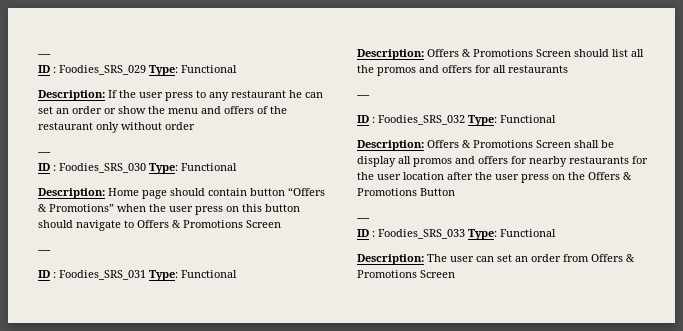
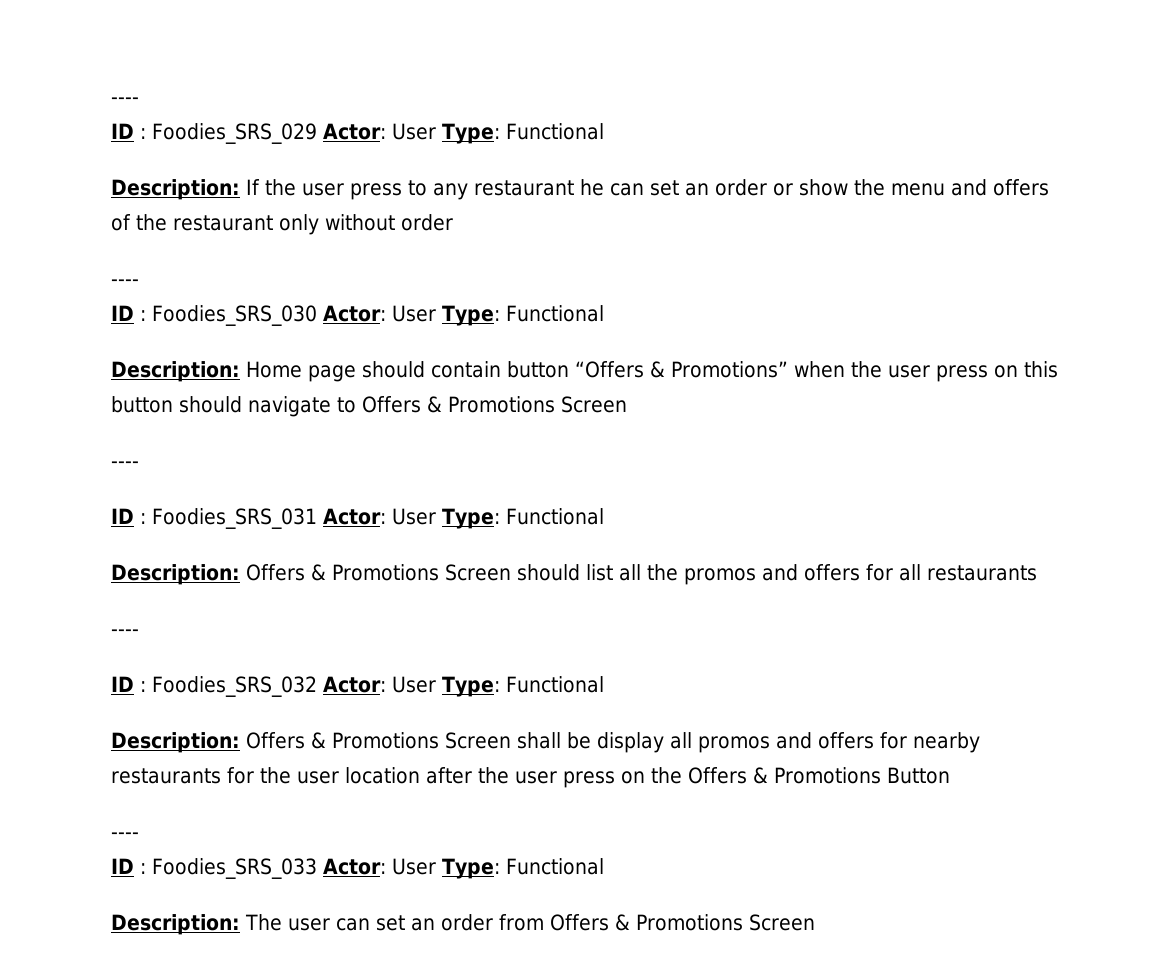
(146, 70) none -> [322,123,436,140] Actor: User
(146, 168) none -> [322,305,436,322] Actor: User
(146, 275) none -> [322,508,436,525] Actor: User
(465, 120) none -> [322,676,436,693] Actor: User
(465, 234) none -> [322,858,436,875] Actor: User

